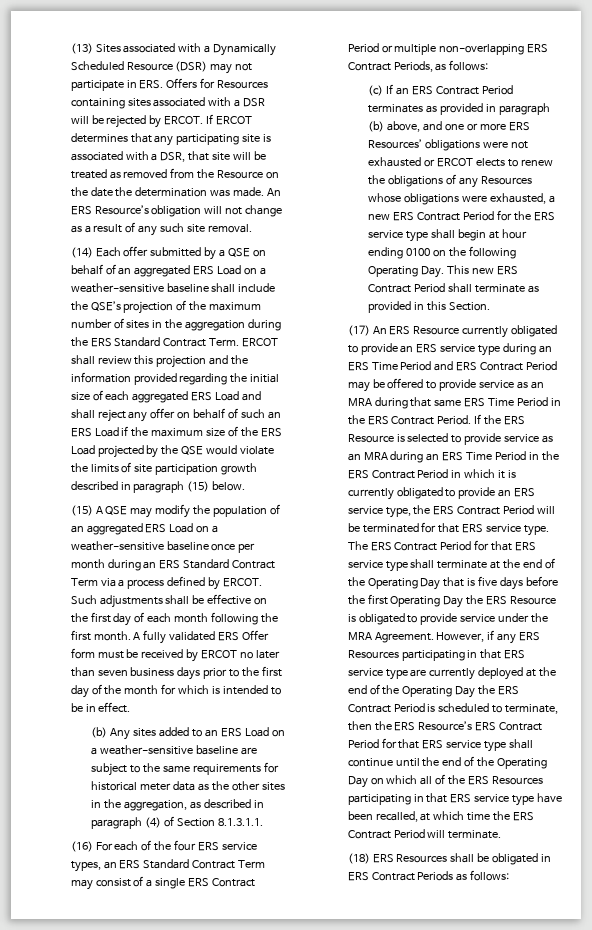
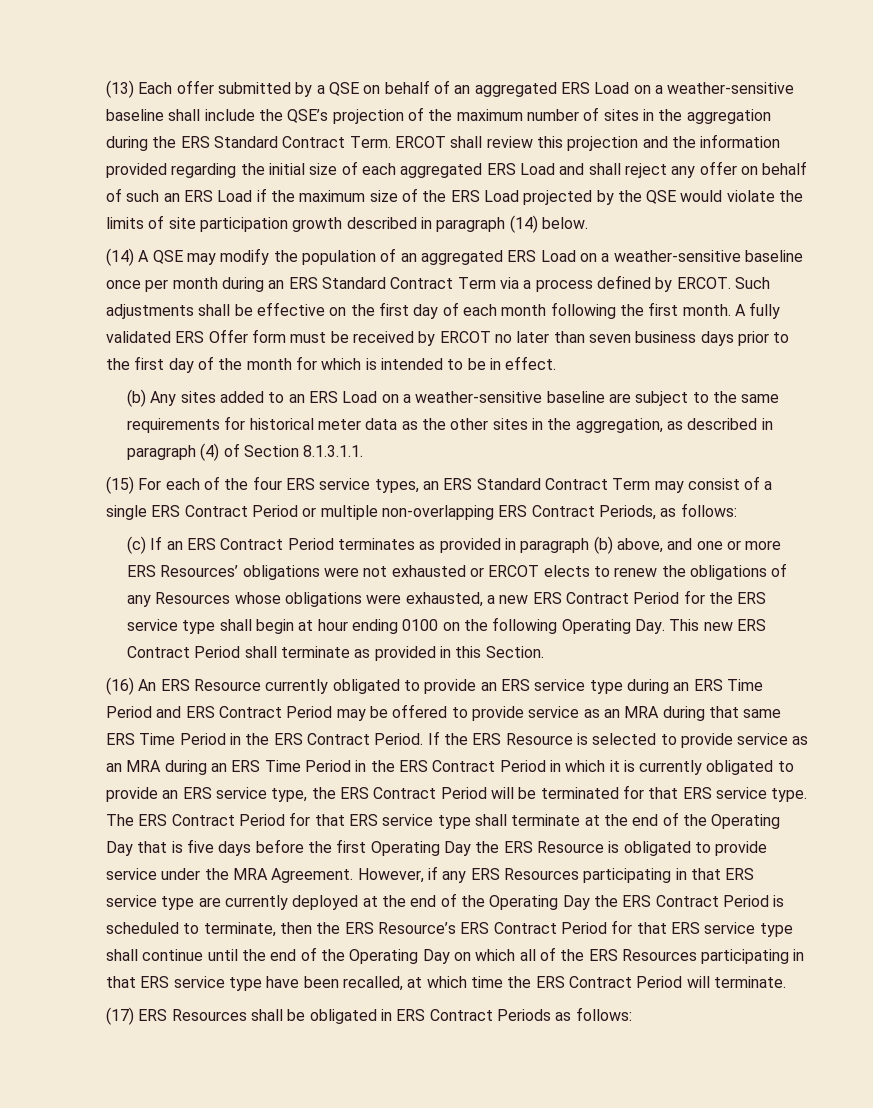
[95,43,277,56] [70,61,253,74] [70,78,269,91] [70,97,266,109] [70,114,253,128] [70,133,272,146] [70,151,267,162] [70,168,280,179] [70,187,282,197] [70,205,283,217] [70,222,253,236] [70,247,93,258] Sites associated with a Dynamically Scheduled Resource (DSR) may not participate in ERS. Offers for Resources containing sites associated with a DSR will be rejected by ERCOT. If ERCOT determines that any participating site is associated with a DSR, that site will be treated as removed from the Resource on the date the determination was made. An ERS Resource’s obligation will not change as a result of any such site removal. // (14) -> (135, 89) none
[187,481,210,492] (15) -> [509,215,538,233] (14)
[70,505,93,516] (15) -> [106,248,135,266] (14)
[70,841,93,852] (16) -> [106,476,135,494] (15)
[347,325,370,336] (17) -> [106,677,135,695] (16)
[347,853,370,864] (18) -> [106,1007,135,1025] (17)

